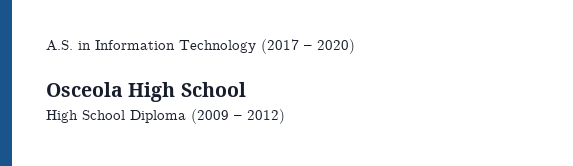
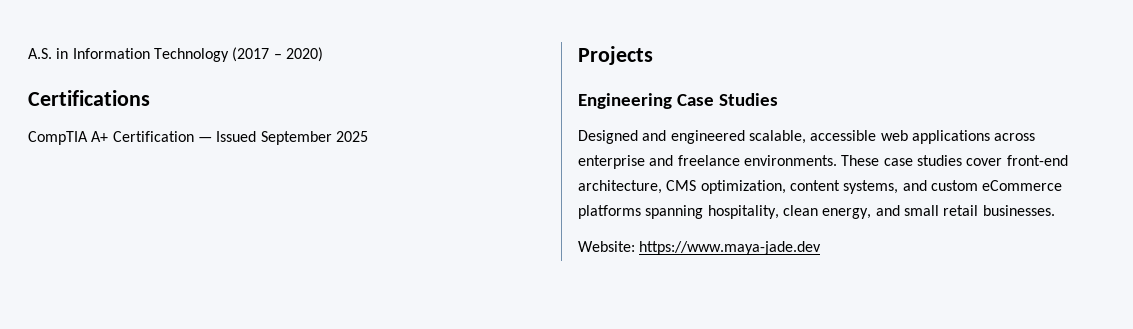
[46,82,246,102] [46,109,285,124] Osceola High School // High School Diploma (2009 – 2012) -> [28,90,150,106] [28,131,368,145] [578,46,653,65] [578,93,778,109] [578,130,1036,144] [578,155,1068,169] [578,180,1063,194] [578,205,1055,219] [578,241,822,255] Certifications // CompTIA A+ Certification — Issued September 2025 // Projects // Engineering Case Studies // Designed and engineered scalable, accessible web applications across enterprise and freelance environments. These case studies cover front-end architecture, CMS optimization, content systems, and custom eCommerce platforms spanning hospitality, clean energy, and small retail businesses. // Website: https://www.maya-jade.dev

